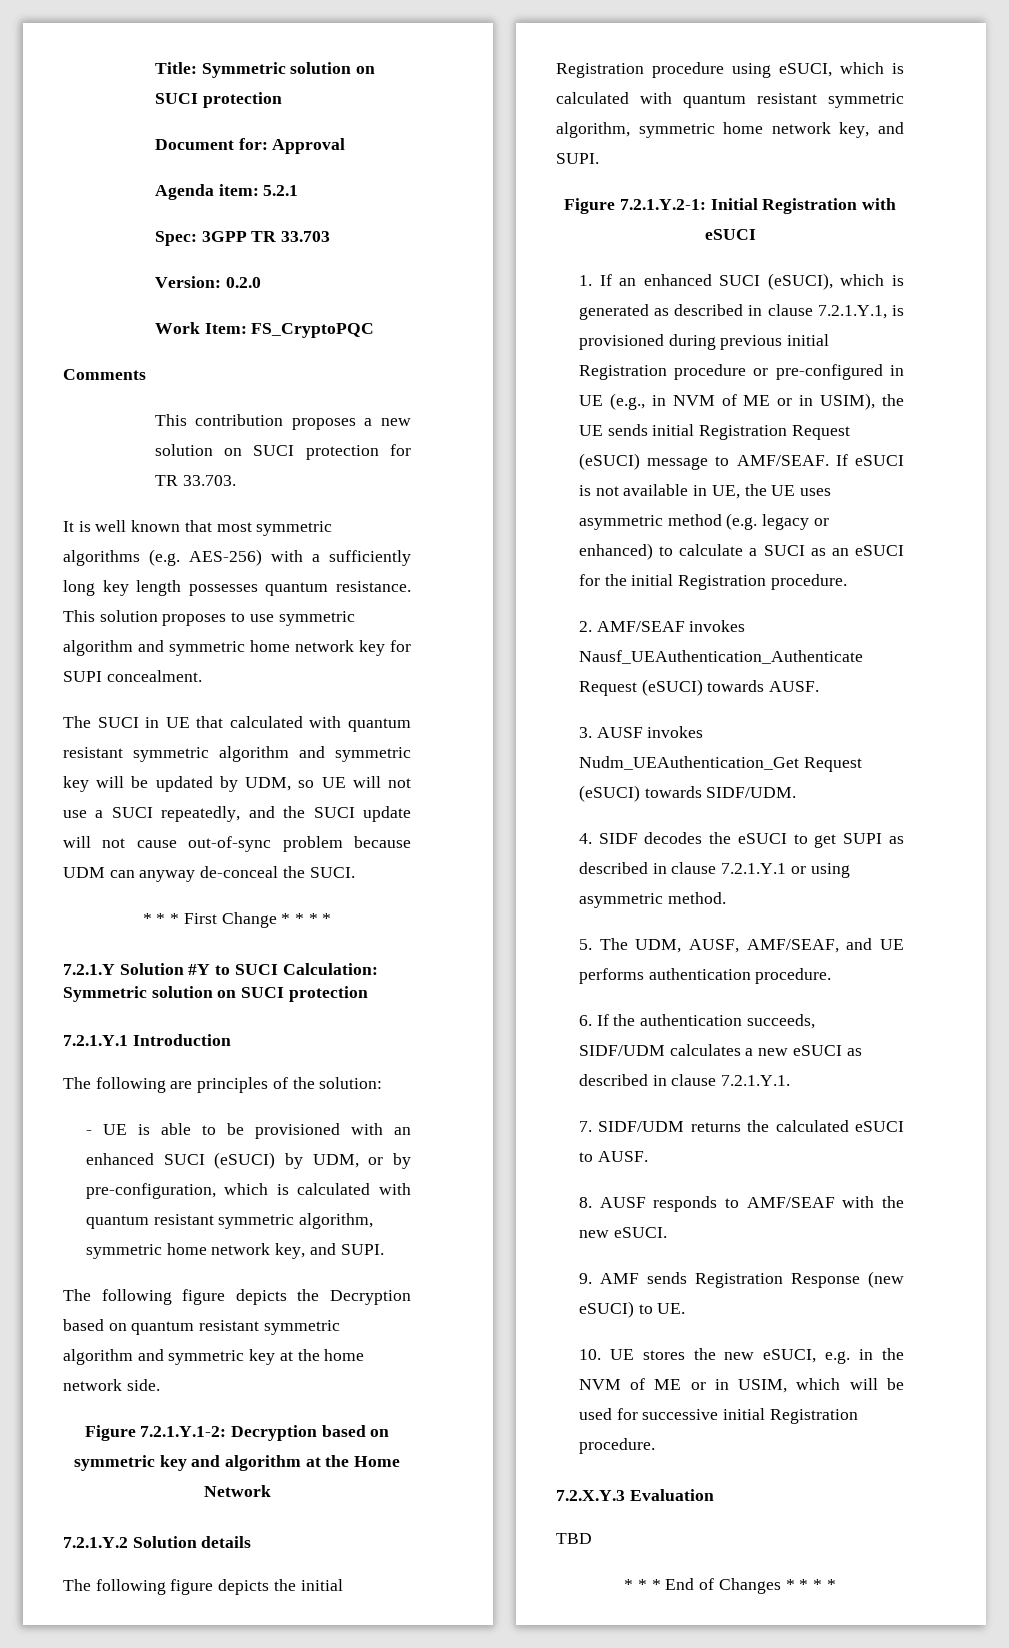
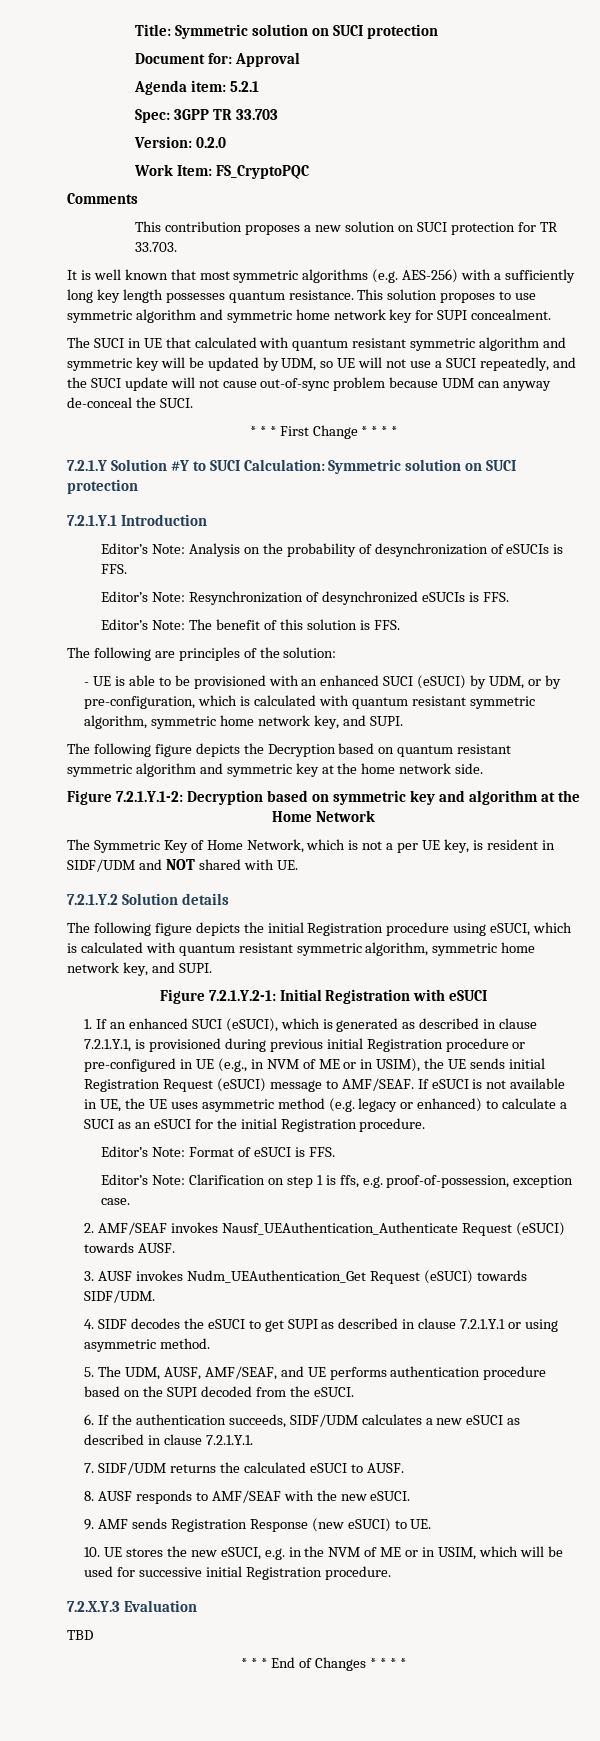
(231, 1040) none -> [101,543,564,557] [101,564,128,574] [101,591,509,605] [101,619,400,630] // Editor’s Note: Analysis on the probability of desynchronization of eSUCIs is FFS. // Editor’s Note: Resynchronization of desynchronized eSUCIs is FFS. // Editor’s Note: The benefit of this solution is FFS.
(271, 1491) none -> [67,839,555,853] [67,859,298,872] // The Symmetric Key of Home Network, which is not a per UE key, is resident in SIDF/UDM and NOT shared with UE.
(847, 582) none -> [101,1146,335,1157] [101,1174,574,1188] [101,1198,131,1205] // Editor’s Note: Format of eSUCI is FFS. // Editor’s Note: Clarification on step 1 is ffs, e.g. proof-of-possession, exception case.
[755,968,832,984] procedure. -> [483,1366,547,1380] [84,1386,354,1397] procedure based on the SUPI decoded from the eSUCI.

